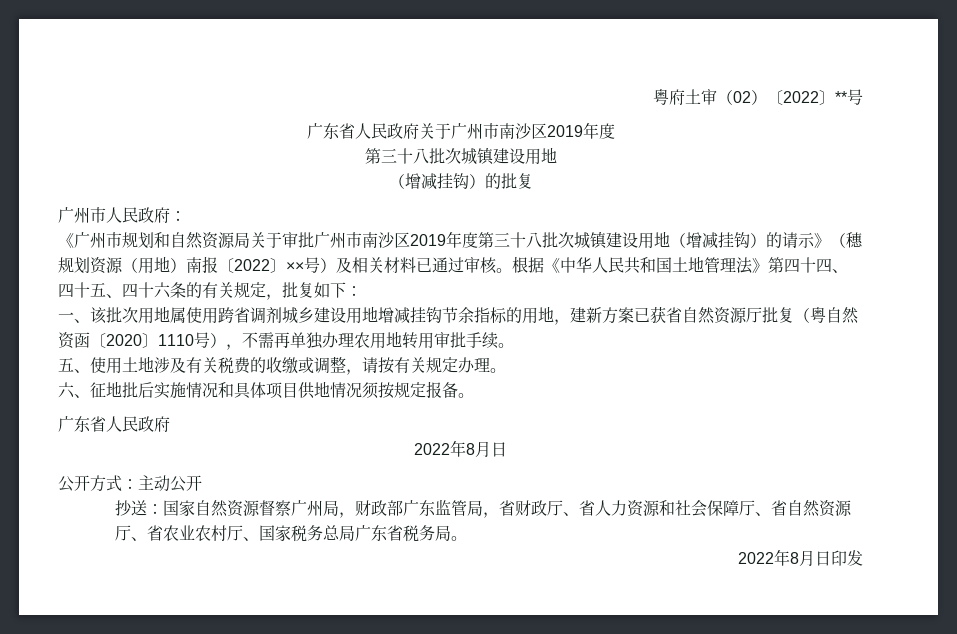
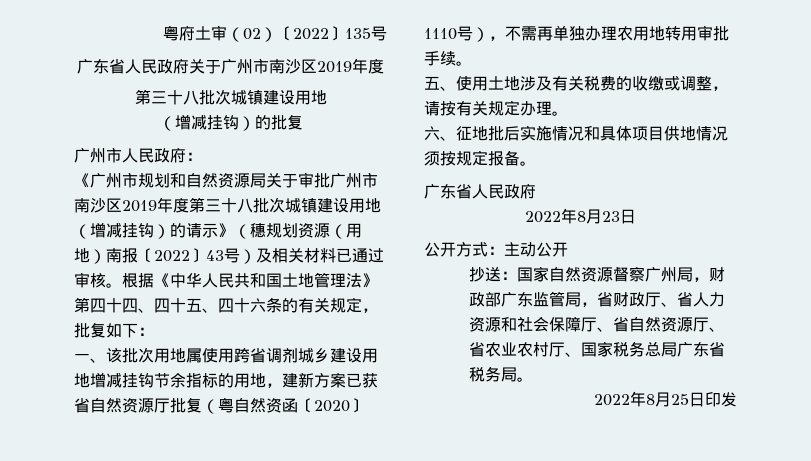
[835,91,847,103] ** -> [345,28,371,39] 135
[286,262,304,271] ×× -> [206,250,224,261] 43
(491, 449) none -> [602,211,620,222] 23
(815, 558) none -> [671,394,689,405] 25

